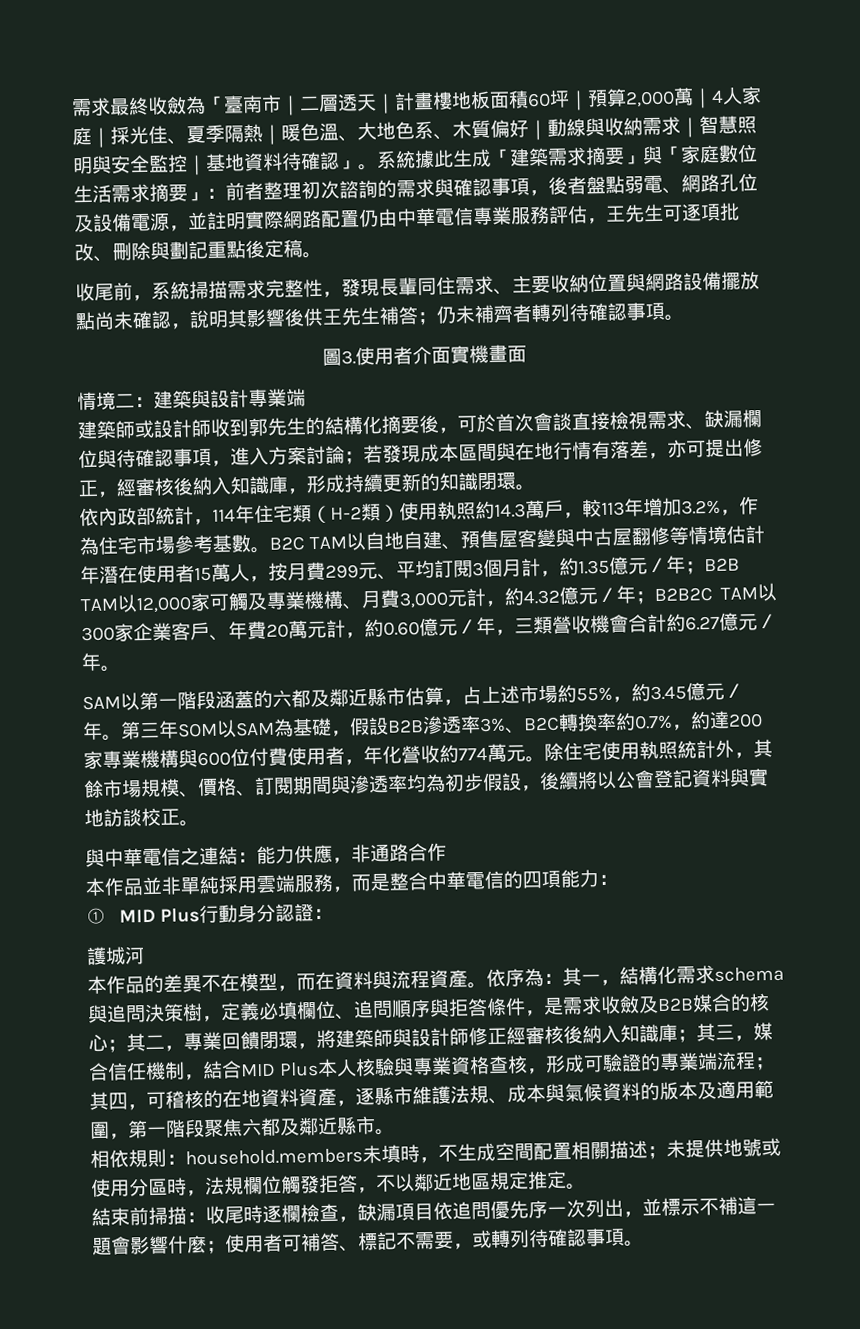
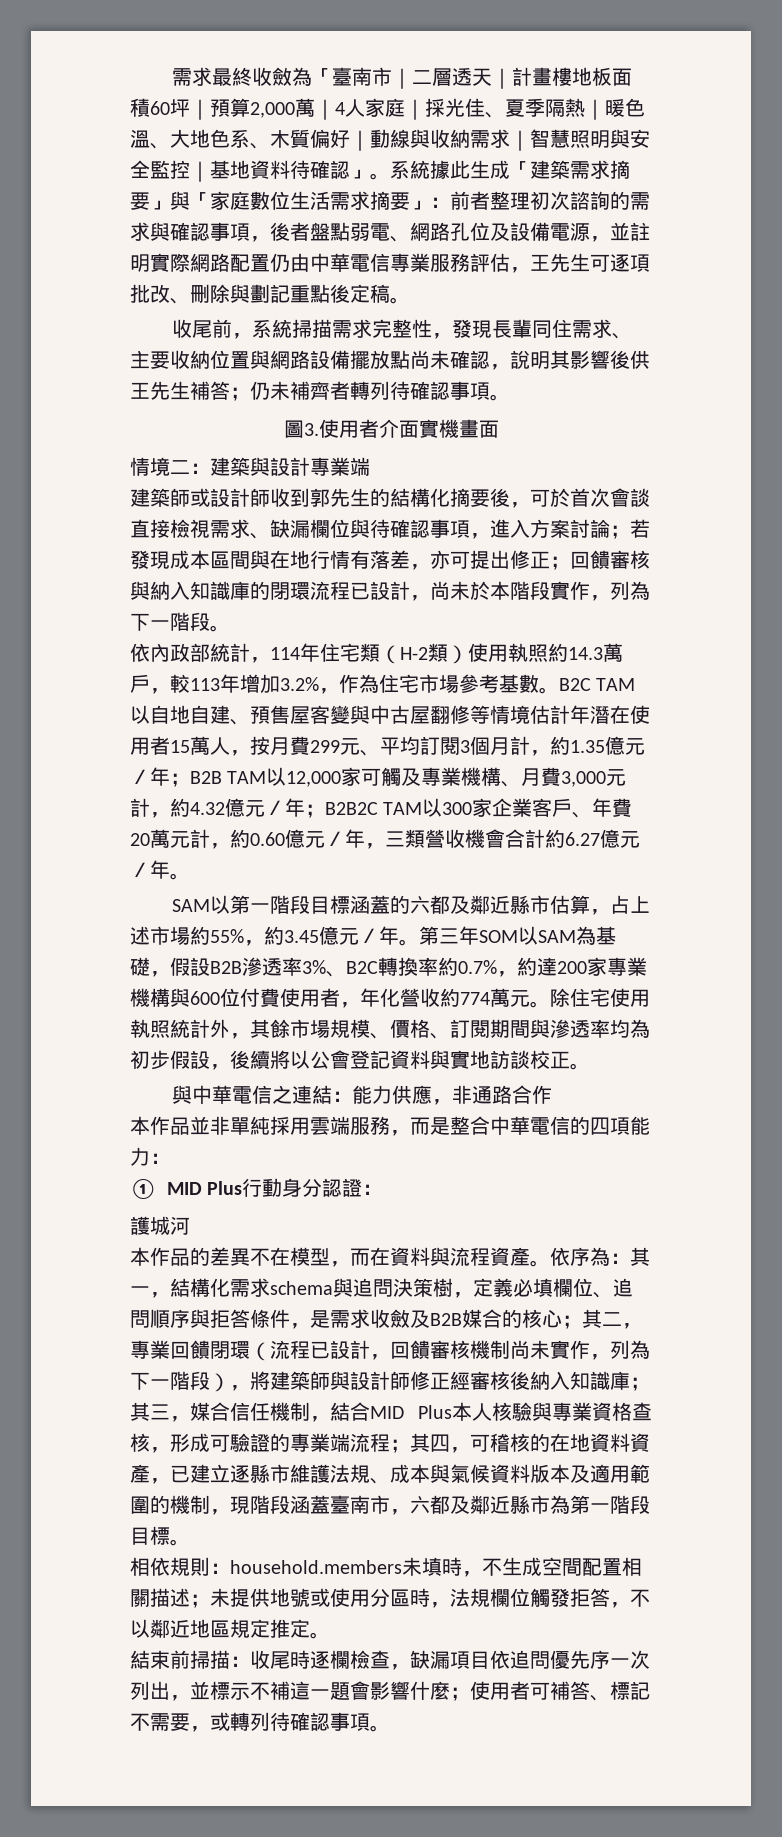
[97,471,516,498] ，經審核後納入知識庫，形成持續更新的知識閉環 -> [550,550,650,570] [130,581,650,601] [130,612,210,631] ；回饋審核與納入知識庫的閉環流程已設計，尚未於本階段實作，列為下一階段
(216, 700) none -> [310,895,351,914] 目標
(298, 1039) none -> [250,1340,650,1361] [130,1371,230,1392] （流程已設計，回饋審核機制尚未實作，列為下一階段）
(356, 1103) none -> [170,1464,230,1483] 已建立
[640,1082,660,1101] 的 -> (530, 1473) none
[109,1116,376,1140] ，第一階段聚焦六都及鄰近縣市 -> [150,1495,650,1515] [130,1526,170,1545] 的機制，現階段涵蓋臺南市，六都及鄰近縣市為第一階段目標

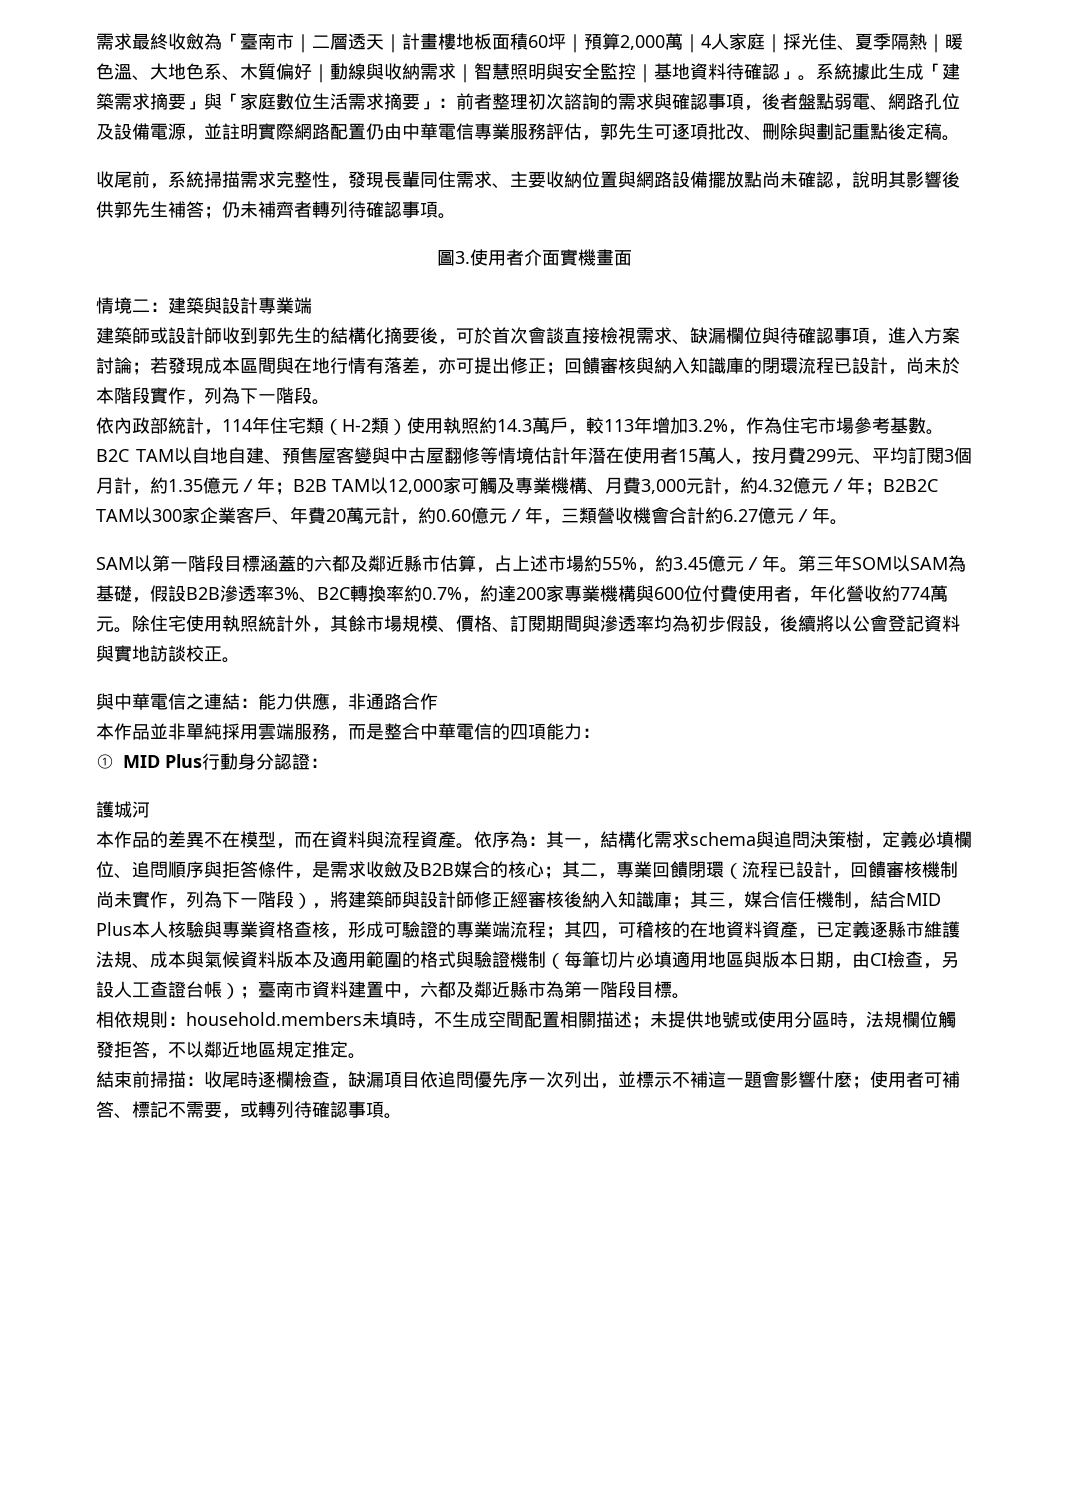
[530,254,550,271] 王 -> [600,123,618,140] 郭
[130,382,150,399] 王 -> [114,201,132,218] 郭
[190,1464,230,1483] 建立 -> [834,921,870,938] 定義
[170,1495,390,1515] 機制，現階段涵蓋臺南市 -> [420,951,959,969] [96,981,402,999] 格式與驗證機制（每筆切片必填適用地區與版本日期，由CI檢查，另設人工查證台帳）；臺南市資料建置中

